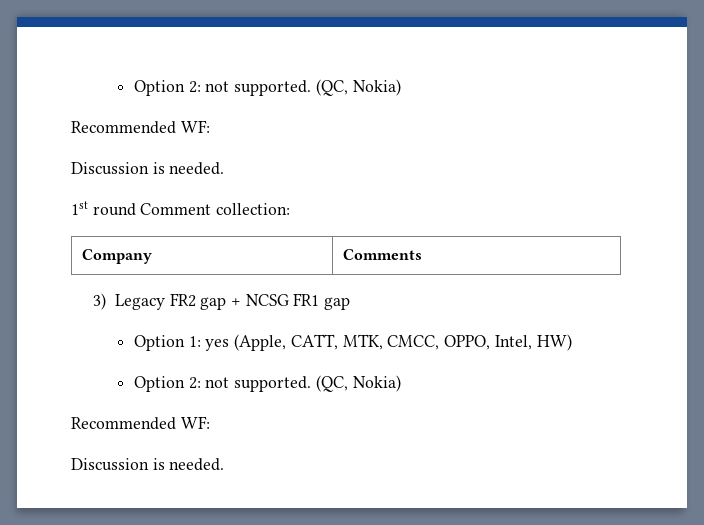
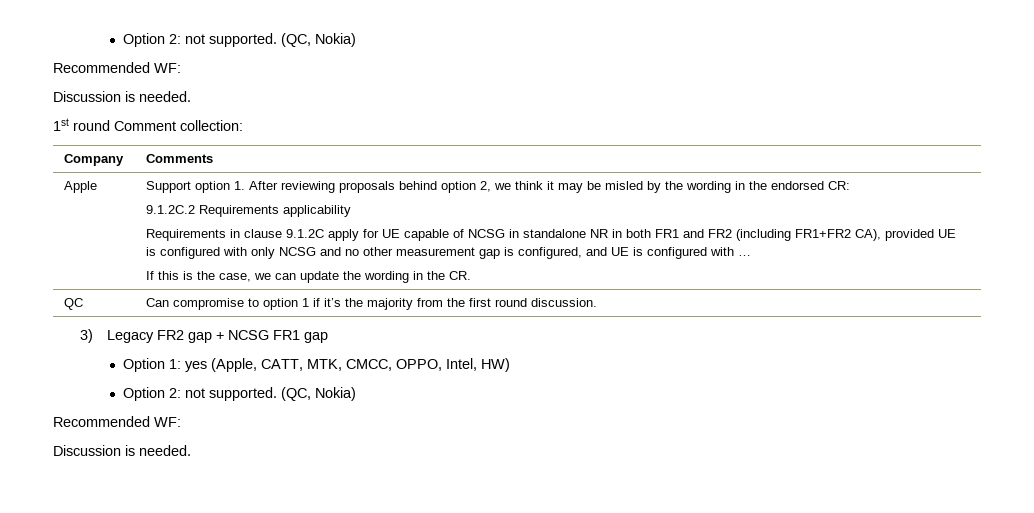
(423, 254) none -> [64,181,98,193] [146,181,851,193] [146,205,352,217] [146,229,957,241] [146,247,752,259] [146,271,472,283] [64,298,84,310] [146,298,598,310] // Apple | Support option 1. After reviewing proposals behind option 2, we think it may be misled by the wording in the endorsed CR: // 9.1.2C.2 Requirements applicability // Requirements in clause 9.1.2C apply for UE capable of NCSG in standalone NR in both FR1 and FR2 (including FR1+FR2 CA), provided UE is configured with only NCSG and no other measurement gap is configured, and UE is configured with … // If this is the case, we can update the wording in the CR. // QC | Can compromise to option 1 if it’s the majority from the first round discussion.

